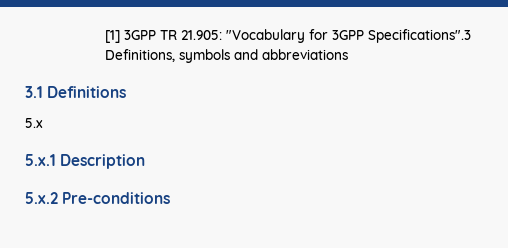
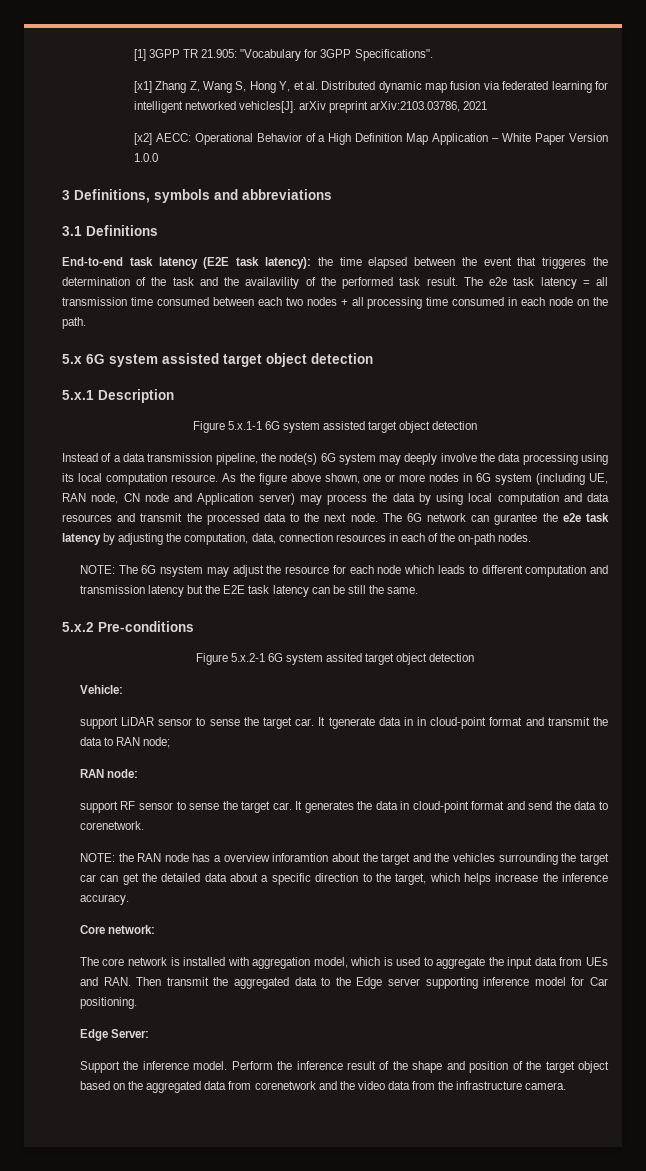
[367,29,471,43] Specifications".3 -> [354,49,433,61] [133,81,608,93] [133,101,488,113] [133,133,608,145] [133,153,158,162] [62,190,70,200] Specifications". // [x1] Zhang Z, Wang S, Hong Y, et al. Distributed dynamic map fusion via federated learning for intelligent networked vehicles[J]. arXiv preprint arXiv:2103.03786, 2021 // [x2] AECC: Operational Behavior of a High Definition Map Application – White Paper Version 1.0.0 // 3
[25,118,43,128] [25,154,146,169] [25,192,171,204] 5.x // 5.x.1 Description // 5.x.2 Pre-conditions -> [62,257,608,269] [62,277,609,289] [62,297,608,309] [62,317,86,329] [62,353,373,367] [62,389,174,403] [192,421,478,433] [62,453,608,465] [62,473,608,485] [62,493,609,505] [62,513,610,525] [62,533,532,545] [79,565,608,577] [79,585,419,597] [62,621,194,632] [195,653,475,665] [79,685,123,694] [79,717,608,729] [79,737,171,748] [79,769,139,778] [79,801,608,813] [79,821,144,830] [79,853,609,865] [79,873,608,885] [79,894,129,905] [79,925,156,934] [79,957,608,969] [79,977,608,989] [79,997,137,1009] [79,1029,150,1041] [79,1061,609,1073] [79,1081,567,1093] End-to-end task latency (E2E task latency): the time elapsed between the event that triggeres the determination of the task and the availavility of the performed task result. The e2e task latency = all transmission time consumed between each two nodes + all processing time consumed in each node on the path. // 5.x 6G system assisted target object detection // 5.x.1 Description // Figure 5.x.1-1 6G system assisted target object detection // Instead of a data transmission pipeline, the node(s) 6G system may deeply involve the data processing using its local computation resource. As the figure above shown, one or more nodes in 6G system (including UE, RAN node, CN node and Application server) may process the data by using local computation and data resources and transmit the processed data to the next node. The 6G network can gurantee the e2e task latency by adjusting the computation, data, connection resources in each of the on-path nodes. // NOTE: The 6G nsystem may adjust the resource for each node which leads to different computation and transmission latency but the E2E task latency can be still the same. // 5.x.2 Pre-conditions // Figure 5.x.2-1 6G system assited target object detection // Vehicle: // support LiDAR sensor to sense the target car. It tgenerate data in in cloud-point format and transmit the data to RAN node; // RAN node: // support RF sensor to sense the target car. It generates the data in cloud-point format and send the data to corenetwork. // NOTE: the RAN node has a overview inforamtion about the target and the vehicles surrounding the target car can get the detailed data about a specific direction to the target, which helps increase the inference accuracy. // Core network: // The core network is installed with aggregation model, which is used to aggregate the input data from UEs and RAN. Then transmit the aggregated data to the Edge server supporting inference model for Car positioning. // Edge Server: // Support the inference model. Perform the inference result of the shape and position of the target object based on the aggregated data from corenetwork and the video data from the infrastructure camera.

